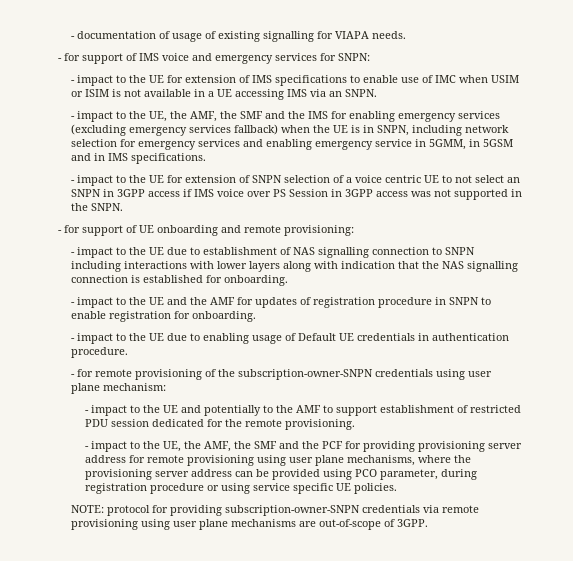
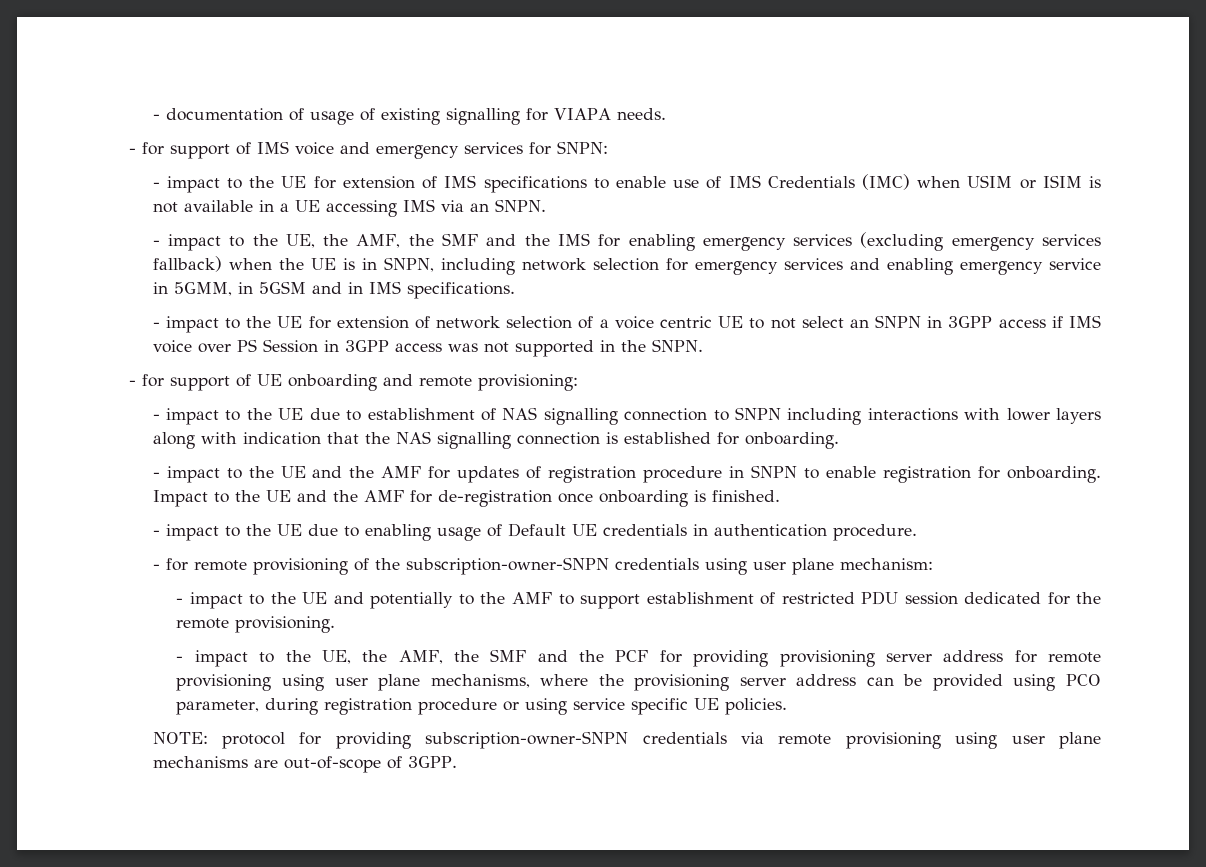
[435,75,457,83] IMC -> [728,174,910,190] IMS Credentials (IMC)
[252,175,283,183] SNPN -> [436,316,501,329] network
(257, 316) none -> [152,490,780,507] Impact to the UE and the AMF for de-registration once onboarding is finished.

